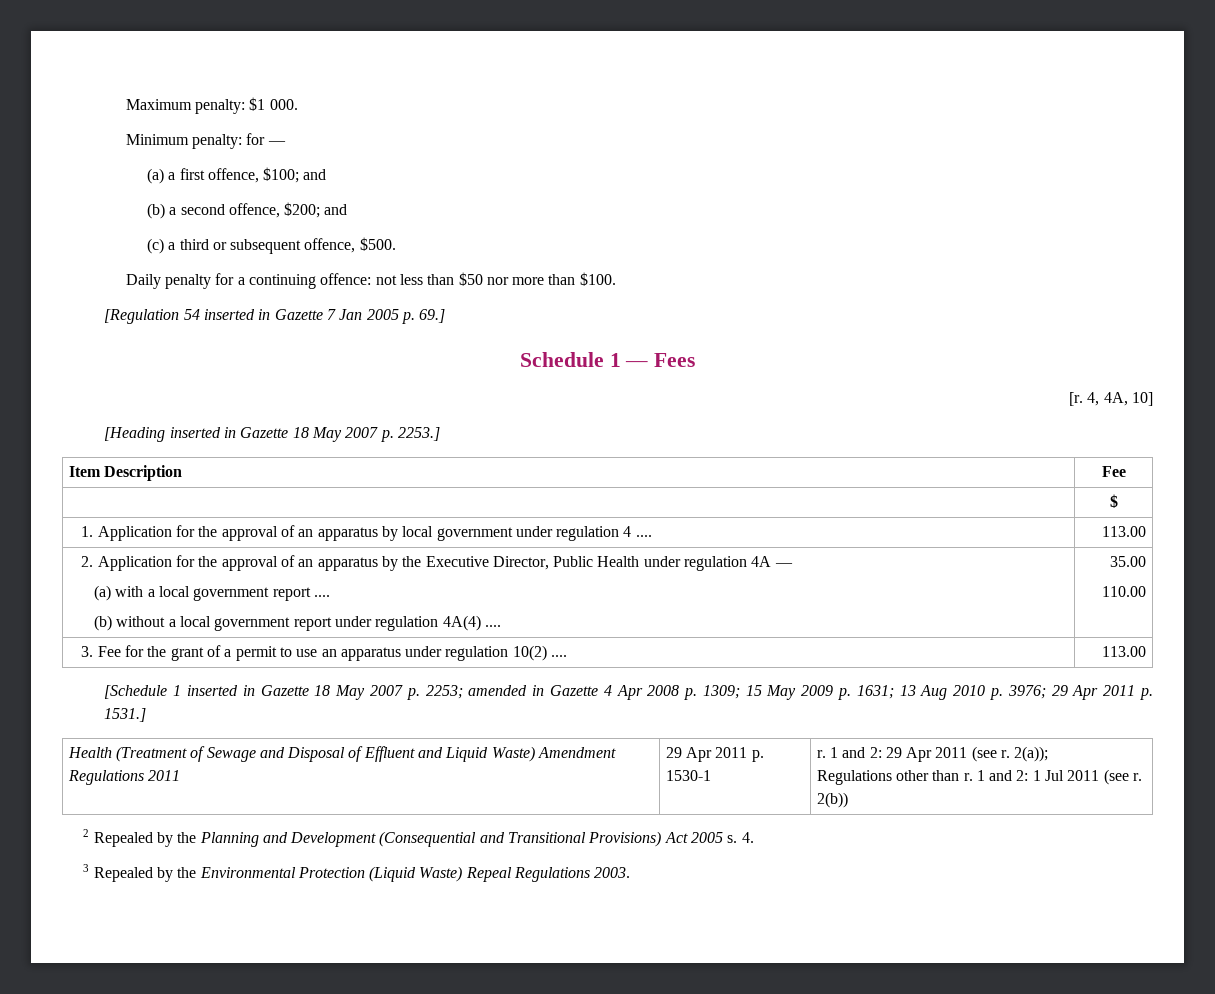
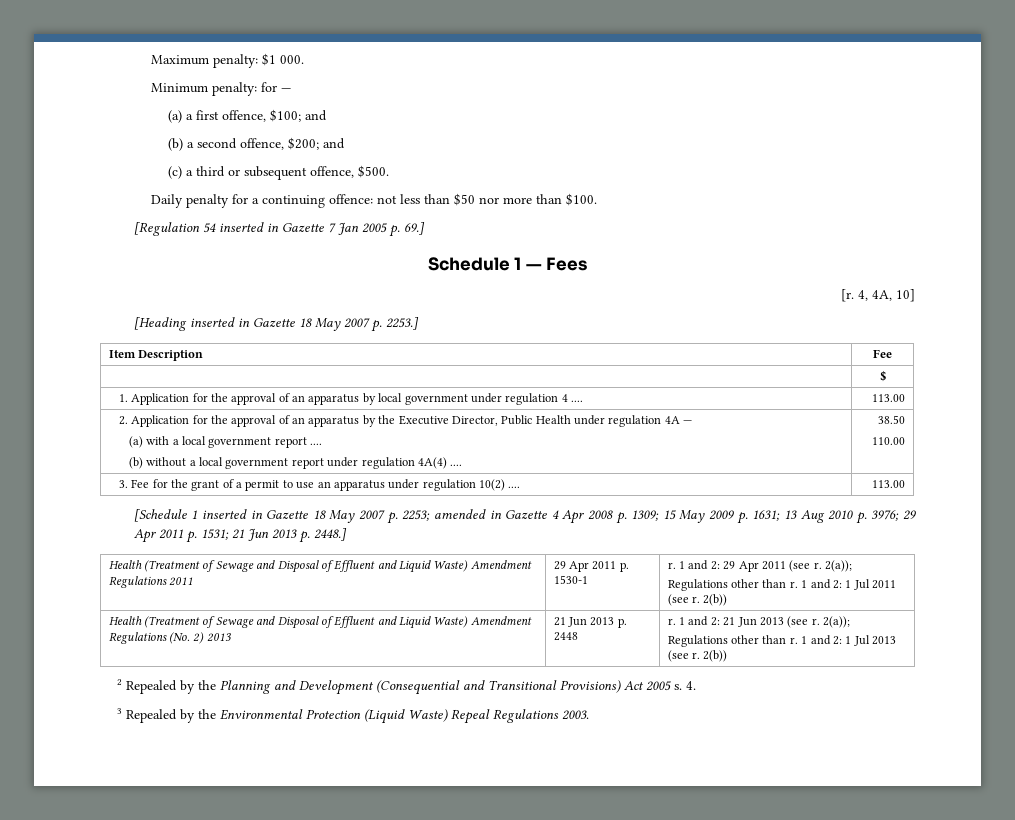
[1110,556,1147,567] 35.00 -> [878,415,906,424] 38.50
[104,708,147,722] 1531.] -> [200,528,347,543] 1531; 21 Jun 2013 p. 2448.]
(848, 800) none -> [108,616,532,629] [108,632,231,644] [553,617,627,628] [553,632,578,641] [667,616,851,628] [667,635,897,647] [667,650,728,662] // Health (Treatment of Sewage and Disposal of Effluent and Liquid Waste) Amendment Regulations (No. 2) 2013 | 21 Jun 2013 p. 2448 | r. 1 and 2: 21 Jun 2013 (see r. 2(a)); // Regulations other than r. 1 and 2: 1 Jul 2013 (see r. 2(b))

